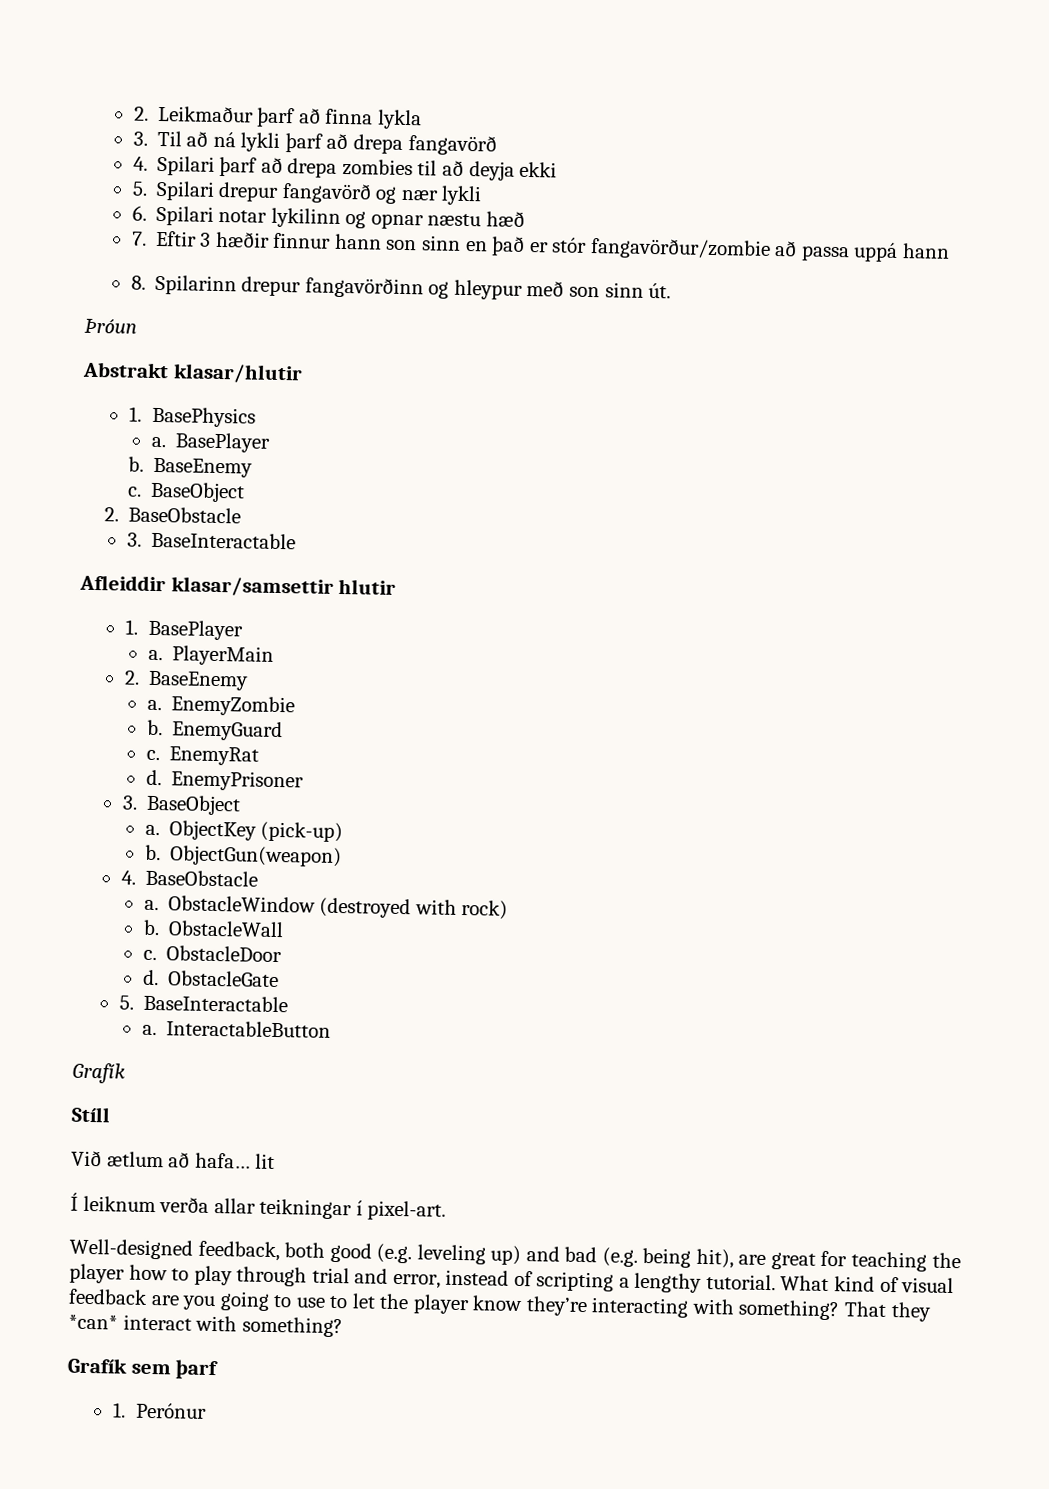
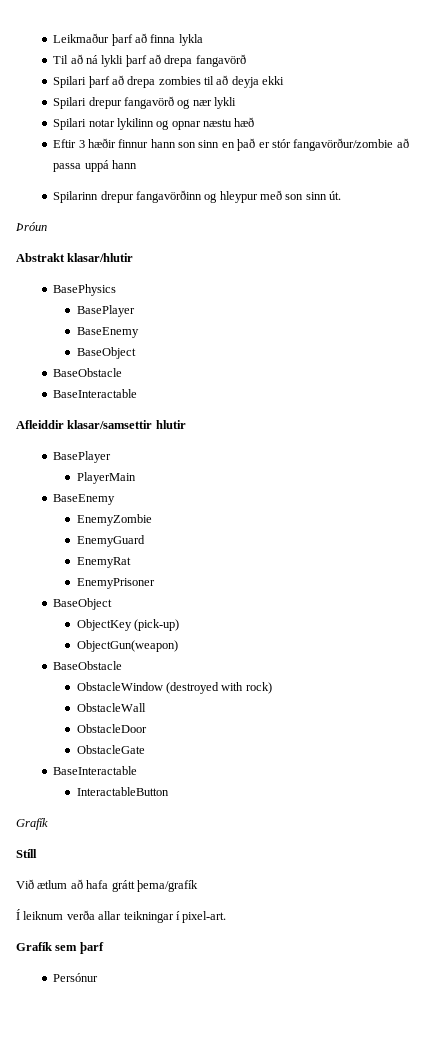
[133,106,149,121] 2. -> (53, 38) none
[132,131,148,146] 3. -> (203, 40) none
[132,156,148,171] 4. -> (246, 60) none
[131,181,148,196] 5. -> (285, 80) none
[131,205,147,221] 6. -> (237, 103) none
[131,231,147,246] 7. -> (255, 122) none
[130,275,146,290] 8. -> (137, 164) none
[128,406,142,422] 1. -> (134, 257) none
[150,432,271,453] [127,456,254,478] [126,481,246,503] [103,506,242,524] [126,532,142,547] a. BasePlayer // b. BaseEnemy // c. BaseObject // 2. BaseObstacle // 3. -> [76,305,135,317] [76,327,139,338] [76,347,136,359] [53,368,123,377] BasePlayer // BaseEnemy // BaseObject // BaseObstacle //
[124,619,243,641] [147,649,163,661] 1. BasePlayer // a. -> [53,451,112,463] BasePlayer //
[123,670,249,691] [146,699,162,711] 2. BaseEnemy // a. -> [53,494,116,505] BaseEnemy //
[146,719,163,736] b. -> (152, 520) none
[145,749,160,761] c. -> (145, 541) none
[145,769,162,786] d. -> (131, 562) none
[121,794,241,816] [144,824,160,836] 3. BaseObject // a. -> [53,598,113,610] BaseObject //
[144,844,161,861] b. -> (180, 625) none
[120,869,258,887] [143,899,159,911] 4. BaseObstacle // a. -> [53,661,123,670] BaseObstacle //
[142,919,160,936] b. -> (272, 688) none
[142,949,157,961] c. -> (146, 707) none
[142,969,159,986] d. -> (147, 728) none
[118,994,288,1013] [141,1024,157,1036] 5. BaseInteractable // a. -> [53,766,138,775] BaseInteractable //
[194,1152,276,1170] hafa… lit -> [86,880,198,892] hafa grátt þema/grafík
[69,1238,961,1272] [69,1263,955,1294] [68,1288,931,1322] [68,1314,343,1338] // Well-designed feedback, both good (e.g. leveling up) and bad (e.g. being hit), are great for teaching the player how to play through trial and error, instead of scripting a lengthy tutorial. What kind of visual feedback are you going to use to let the player know they’re interacting with something? That they *can* interact with something? -> (227, 917) none
[112,1402,207,1419] 1. Perónur -> [53,973,99,982] Persónur

